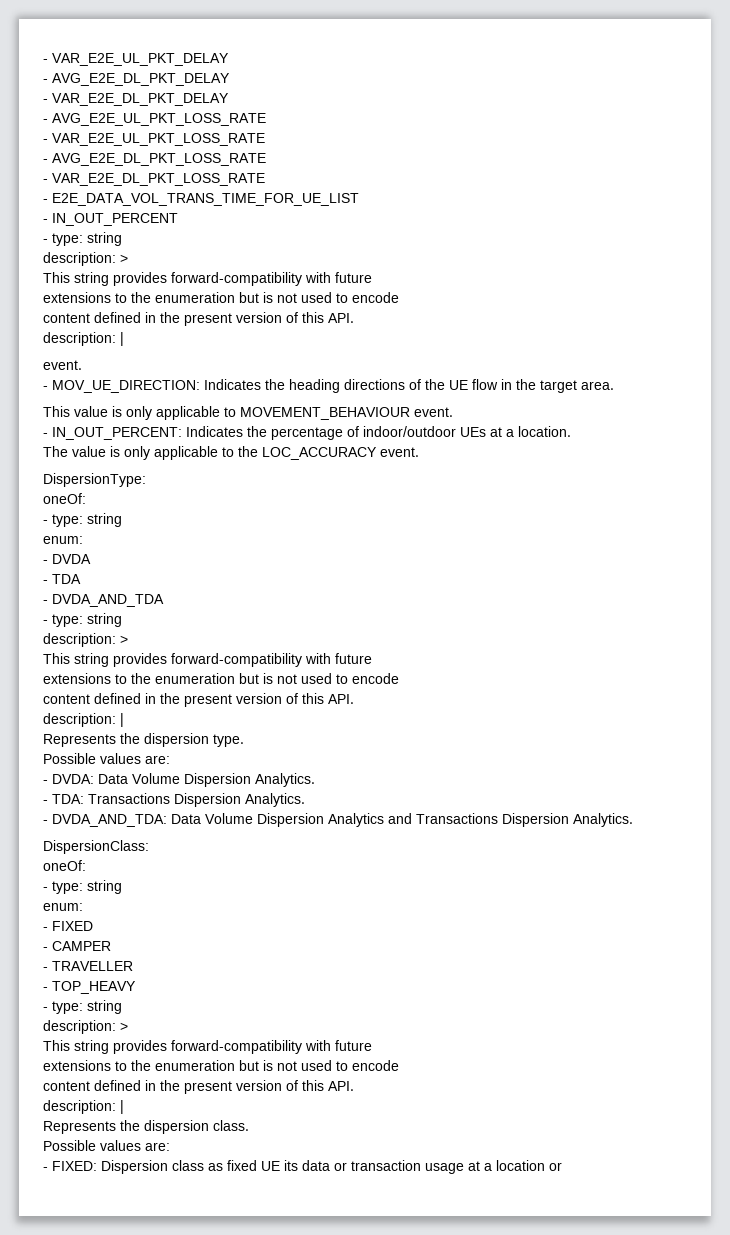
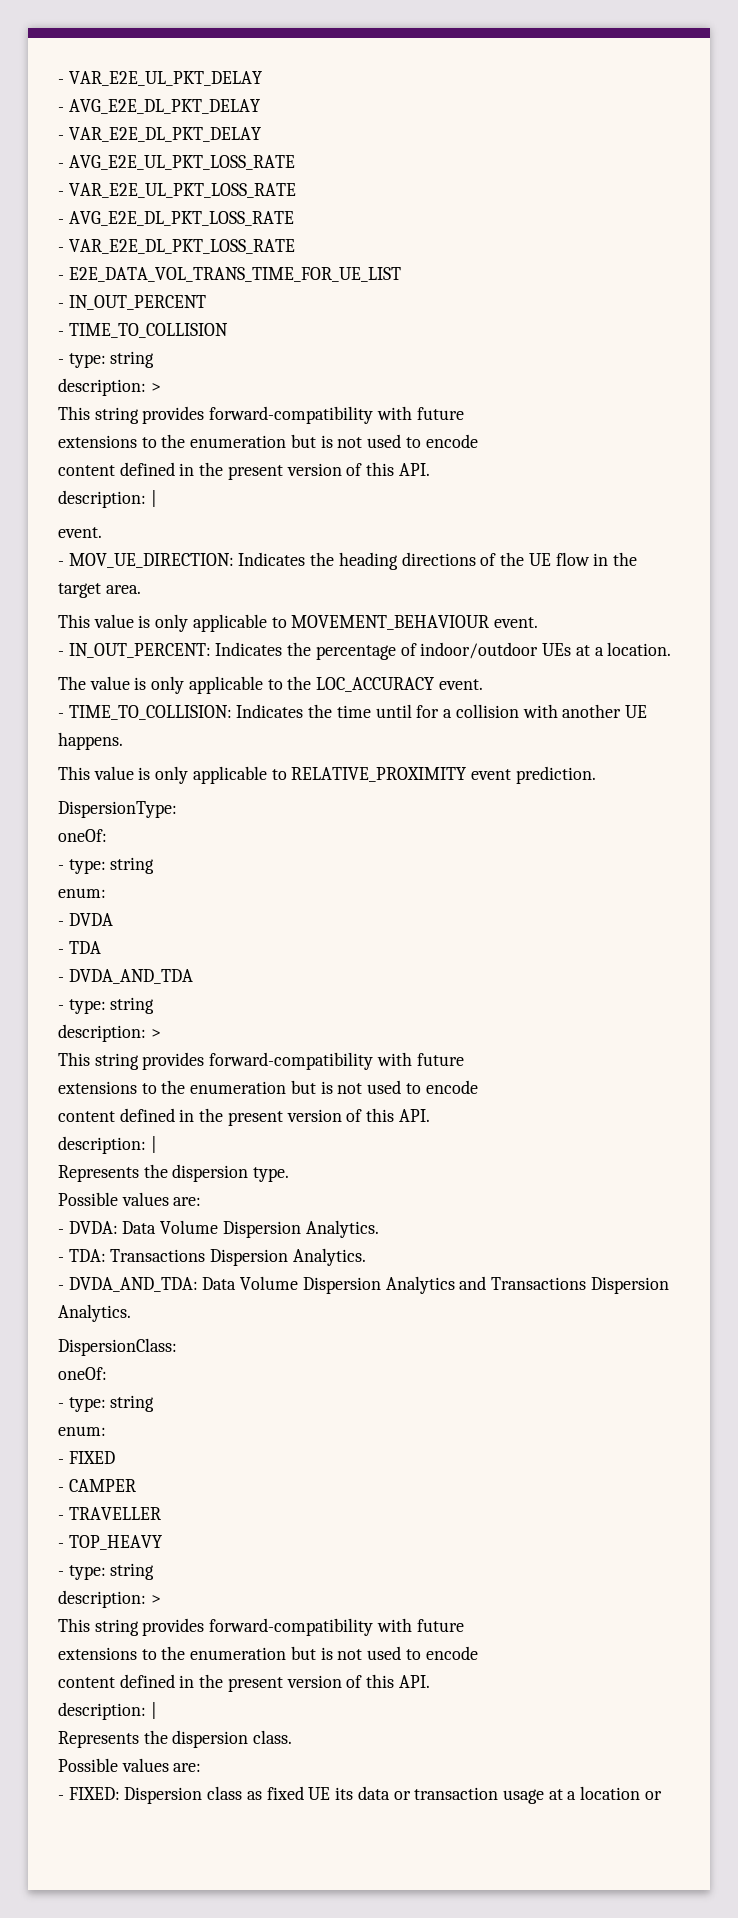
(178, 219) none -> [58,323,228,338] // - TIME_TO_COLLISION
(419, 452) none -> [58,704,647,720] [58,732,123,750] [58,766,596,784] // - TIME_TO_COLLISION: Indicates the time until for a collision with another UE happens. // This value is only applicable to RELATIVE_PROXIMITY event prediction.

